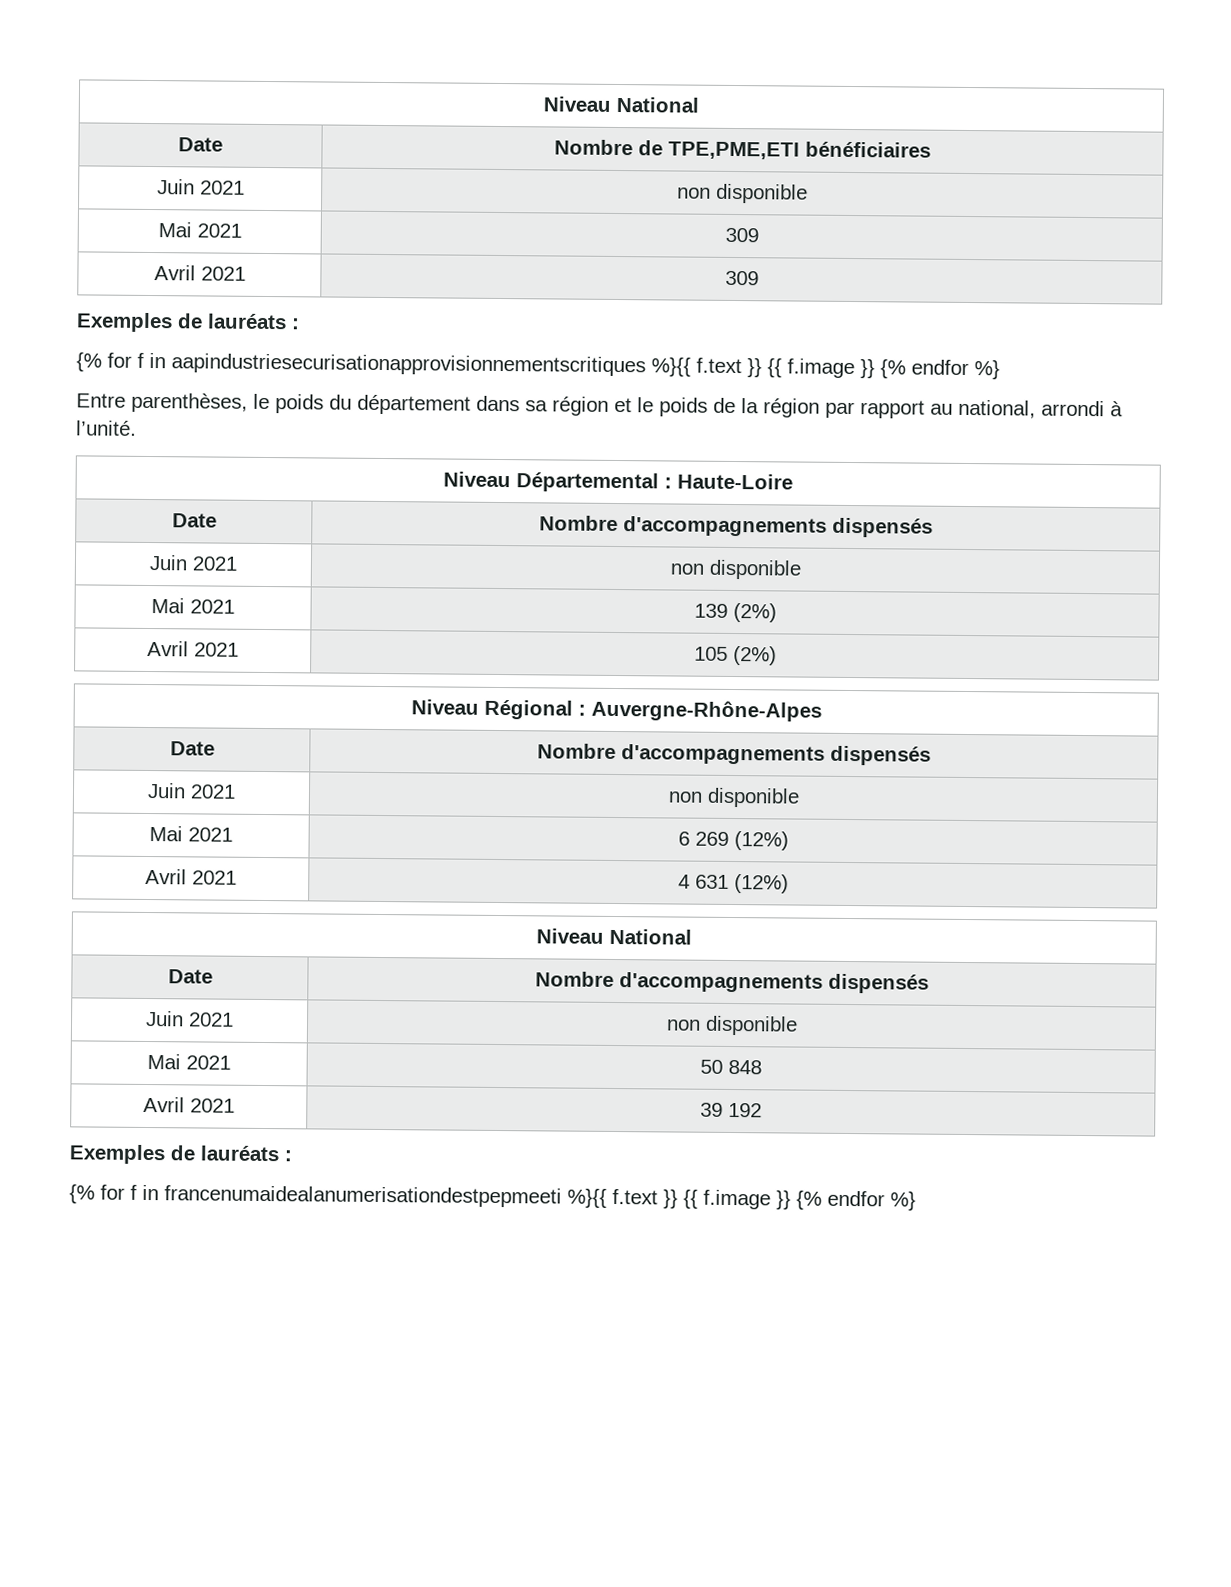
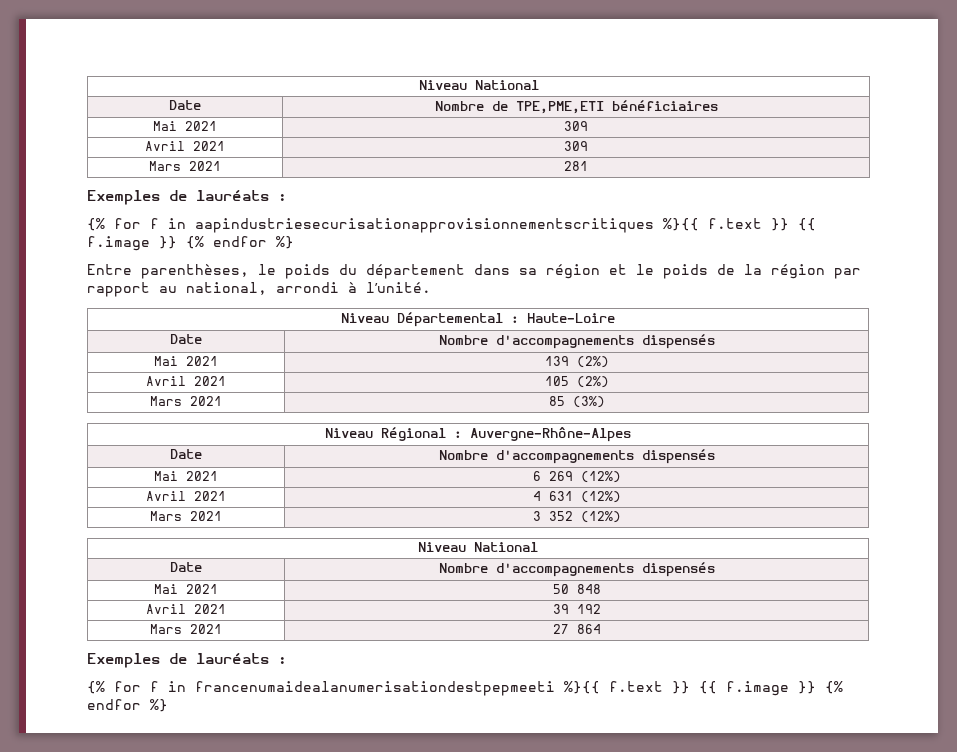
[156,179,245,195] [676,183,808,204] // Juin 2021 | non disponible -> (718, 105) none
(759, 278) none -> [149,161,221,171] [564,161,588,171] // Mars 2021 | 281
[149,555,238,571] [669,559,801,580] // Juin 2021 | non disponible -> (715, 341) none
(777, 655) none -> [150,396,222,406] [548,396,605,408] // Mars 2021 | 85 (3%)
[147,783,236,799] [667,787,800,808] // Juin 2021 | non disponible -> (715, 456) none
(789, 884) none -> [150,511,222,521] [532,511,621,523] // Mars 2021 | 3 352 (12%)
[145,1010,234,1027] [665,1015,798,1036] // Juin 2021 | non disponible -> (715, 569) none
(762, 1110) none -> [150,624,222,634] [552,624,601,634] // Mars 2021 | 27 864

